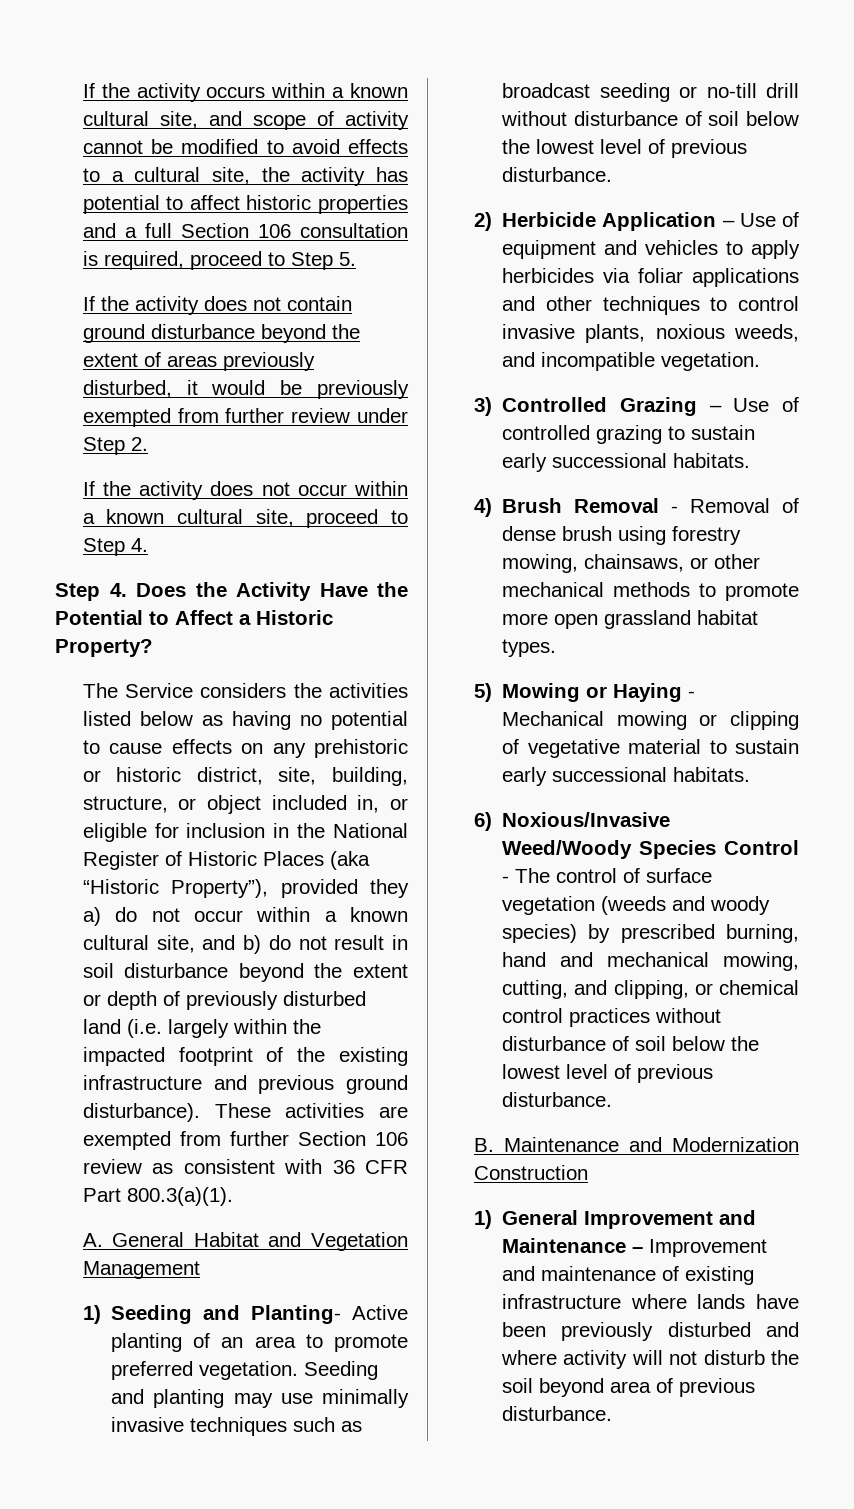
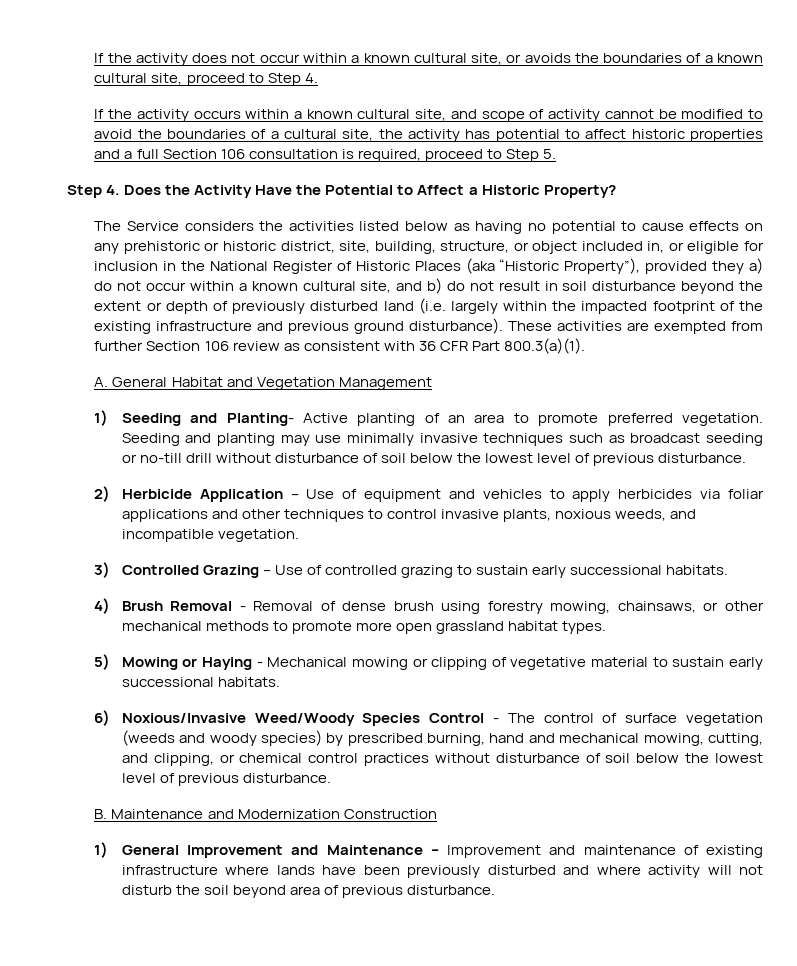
[82,83,201,102] If the activity -> [94,53,764,66] [94,73,318,86] [94,109,189,122] If the activity does not occur within a known cultural site, or avoids the boundaries of a known cultural site, proceed to Step 4. // If the activity
[348,139,408,154] [82,168,100,182] effects to -> [137,129,267,139] the boundaries of
[82,296,352,315] [82,324,360,343] [82,352,315,371] [82,380,409,399] [82,408,408,427] [82,437,148,455] [82,481,408,500] [82,509,408,528] [82,538,148,556] // If the activity does not contain ground disturbance beyond the extent of areas previously disturbed, it would be previously exempted from further review under Step 2. // If the activity does not occur within a known cultural site, proceed to Step 4. -> (556, 154) none

